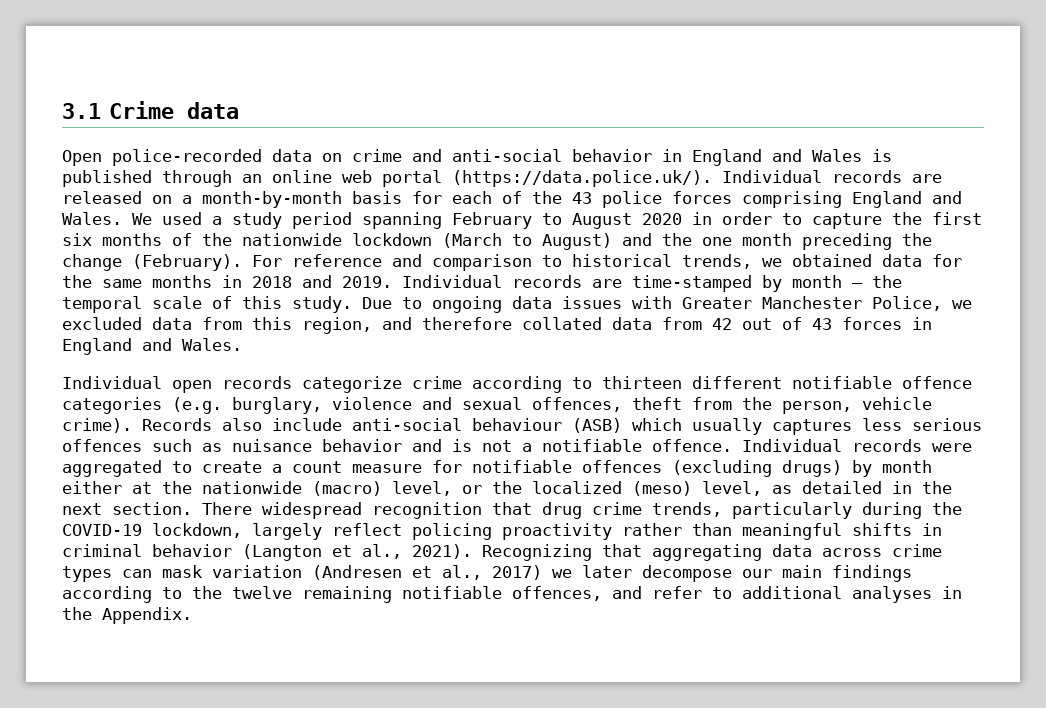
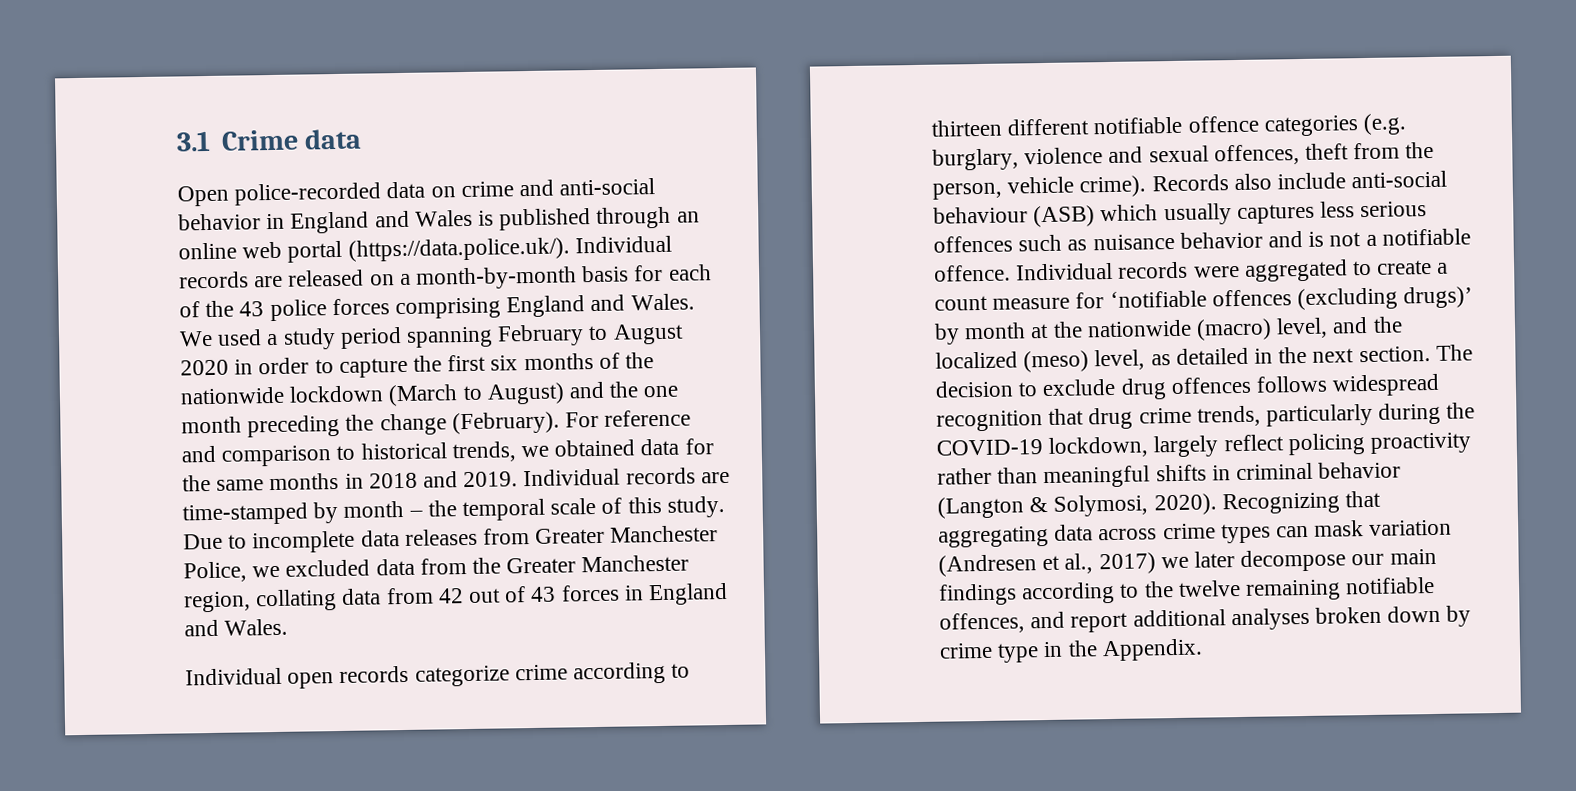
[432,296,672,313] ongoing data issues with -> [252,528,531,554] incomplete data releases from
[252,317,602,334] this region, and therefore collated -> [472,554,690,574] [183,589,338,613] the Greater Manchester region, collating
[472,460,572,473] notifiable -> [1109,290,1207,308] ‘notifiable
[782,460,932,477] [62,481,122,494] drugs) by month either -> [1403,286,1474,309] [934,322,1027,345] drugs)’ by month
[462,485,482,494] or -> [1332,316,1369,334] and
[202,502,252,515] There -> [1435,344,1473,361] [935,375,1329,400] The decision to exclude drug offences follows
[332,544,472,559] et al., 2021). -> [1029,493,1217,517] & Solymosi, 2020).
[652,586,932,603] refer to additional analyses -> [1070,605,1472,633] [939,642,1040,663] report additional analyses broken down by crime type

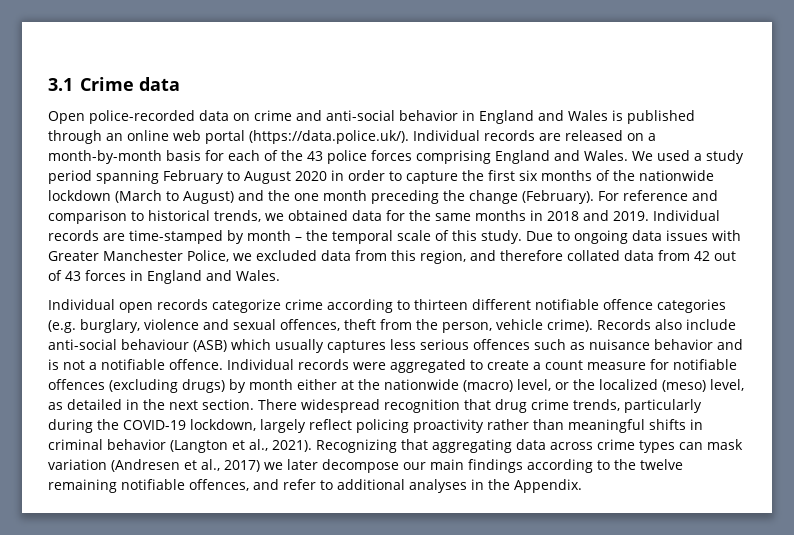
[252,528,531,554] incomplete data releases from -> [574,230,741,244] ongoing data issues with
[472,554,690,574] [183,589,338,613] the Greater Manchester region, collating -> [391,250,620,264] this region, and therefore collated
[1109,290,1207,308] ‘notifiable -> [673,359,737,370] notifiable
[1403,286,1474,309] [934,322,1027,345] drugs)’ by month -> [182,379,337,393] drugs) by month either
[1332,316,1369,334] and -> [555,382,569,390] or
[1435,344,1473,361] [935,375,1329,400] The decision to exclude drug offences follows -> [258,399,297,410] There
[1029,493,1217,517] & Solymosi, 2020). -> [232,439,312,452] et al., 2021).
[1070,605,1472,633] [939,642,1040,663] report additional analyses broken down by crime type -> [283,479,467,493] refer to additional analyses

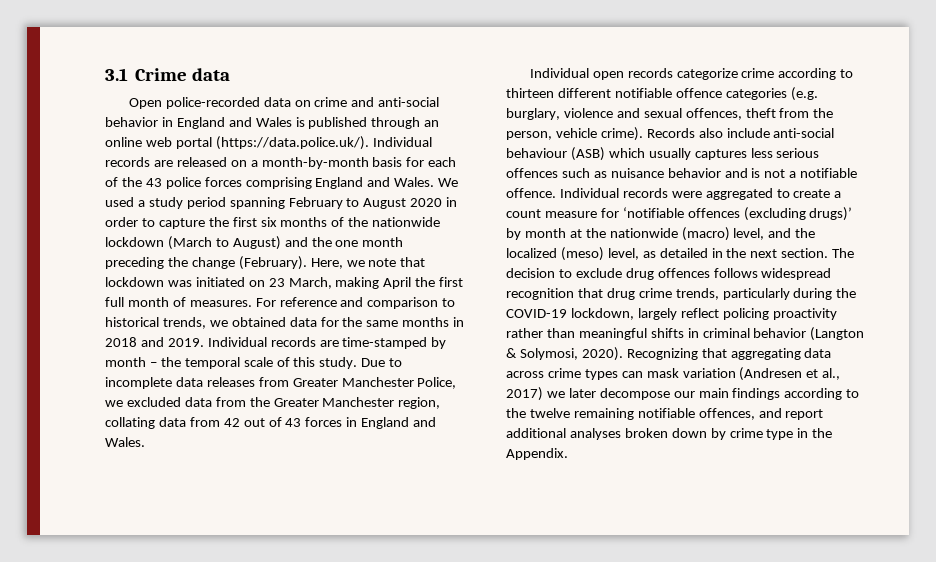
(594, 197) none -> [310,257,426,269] [105,277,464,289] [105,297,252,307] Here, we note that lockdown was initiated on 23 March, making April the first full month of measures.
[574,230,741,244] ongoing data issues with -> [105,377,289,389] incomplete data releases from
[391,250,620,264] this region, and therefore collated -> [249,397,441,409] [105,417,155,429] the Greater Manchester region, collating
[673,359,737,370] notifiable -> [622,207,684,218] ‘notifiable
[182,379,337,393] drugs) by month either -> [809,207,853,221] [506,228,566,240] drugs)’ by month
[555,382,569,390] or -> [768,228,792,238] and
[258,399,297,410] There -> [832,248,855,258] [506,268,758,280] The decision to exclude drug offences follows
[232,439,312,452] et al., 2021). -> [506,347,623,361] & Solymosi, 2020).
[283,479,467,493] refer to additional analyses -> [785,409,824,420] [506,428,794,440] report additional analyses broken down by crime type

